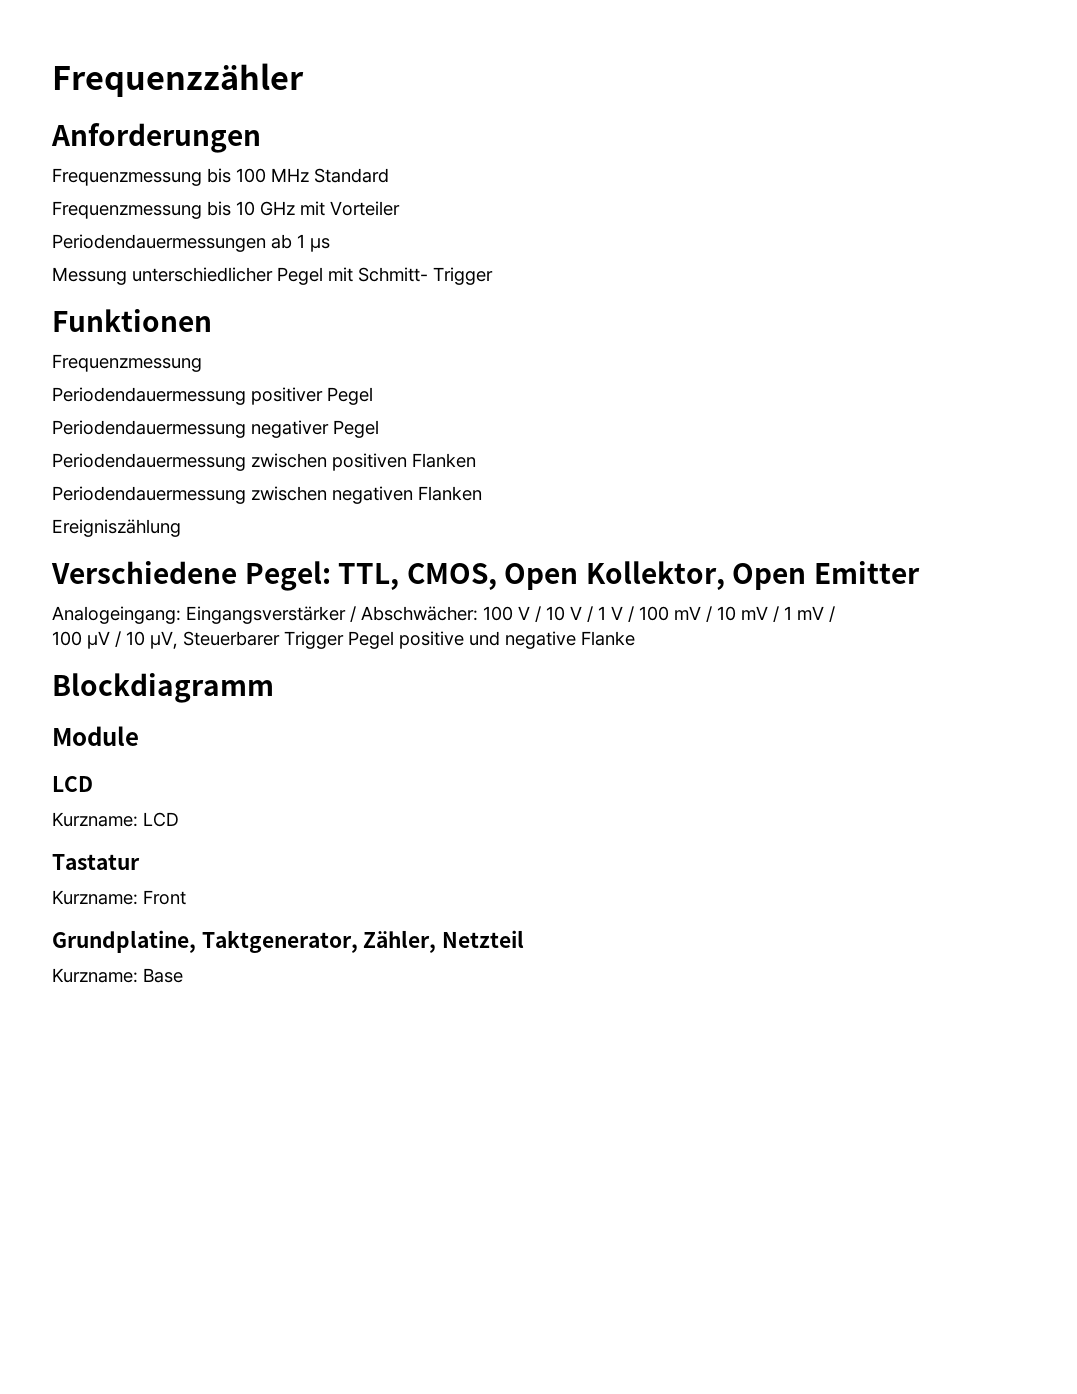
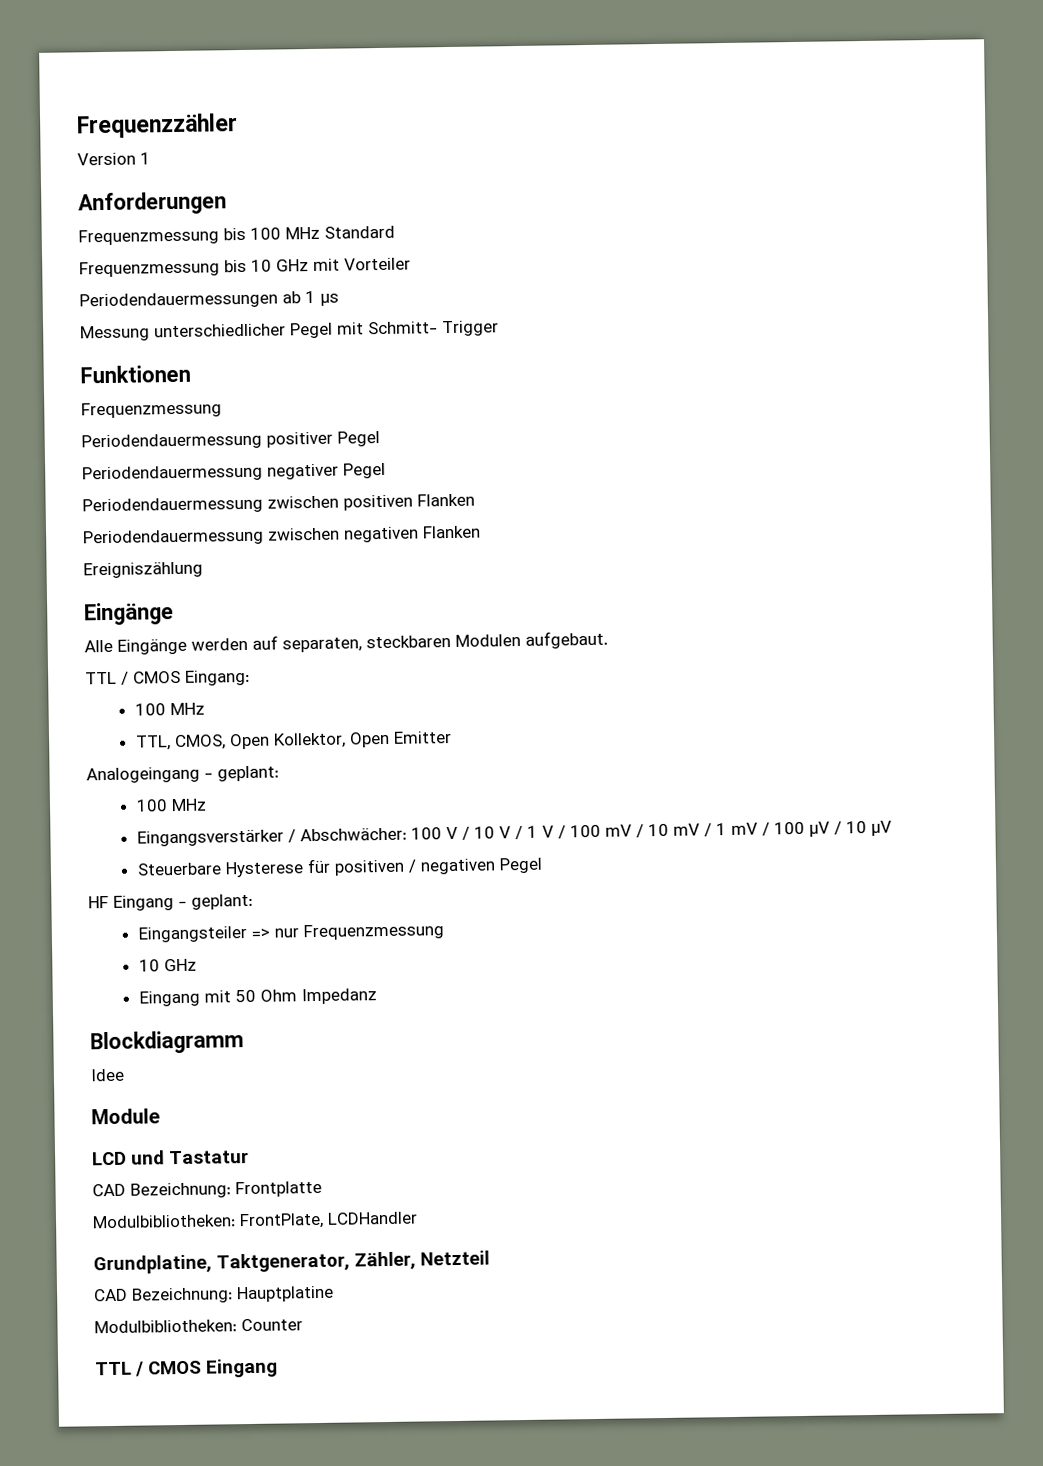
(304, 80) none -> [77,152,151,166] // Version 1
[51,561,331,591] Verschiedene Pegel: -> [84,602,174,626] [84,630,608,655] [85,669,250,686] [134,702,205,716] Eingänge // Alle Eingänge werden auf separaten, steckbaren Modulen aufgebaut. // TTL / CMOS Eingang: // 100 MHz //
[52,606,181,624] Analogeingang: -> [86,765,279,784] [135,798,207,812] Analogeingang - geplant: // 100 MHz //
(835, 614) // -> (770, 829) none
[150,631,635,649] µV, Steuerbarer Trigger Pegel positive und negative Flanke -> [870,820,892,836] [136,857,543,878] [88,893,253,911] [137,923,444,943] [138,958,197,972] [138,988,377,1007] µV // Steuerbare Hysterese für positiven / negativen Pegel // HF Eingang - geplant: // Eingangsteiler => nur Frequenzmessung // 10 GHz // Eingang mit 50 Ohm Impedanz
(274, 688) none -> [90,1068,124,1082] // Idee
[52,812,179,827] // Kurzname: LCD // -> [131,1150,165,1165] und
[52,890,186,905] [52,930,525,953] [52,968,183,983] Kurzname: Front // Grundplatine, Taktgenerator, Zähler, Netzteil // Kurzname: Base -> [92,1180,322,1199] [92,1211,418,1230] [93,1250,490,1275] [94,1285,334,1304] [94,1318,303,1334] [95,1358,278,1378] CAD Bezeichnung: Frontplatte // Modulbibliotheken: FrontPlate, LCDHandler // Grundplatine, Taktgenerator, Zähler, Netzteil // CAD Bezeichnung: Hauptplatine // Modulbibliotheken: Counter // TTL / CMOS Eingang

